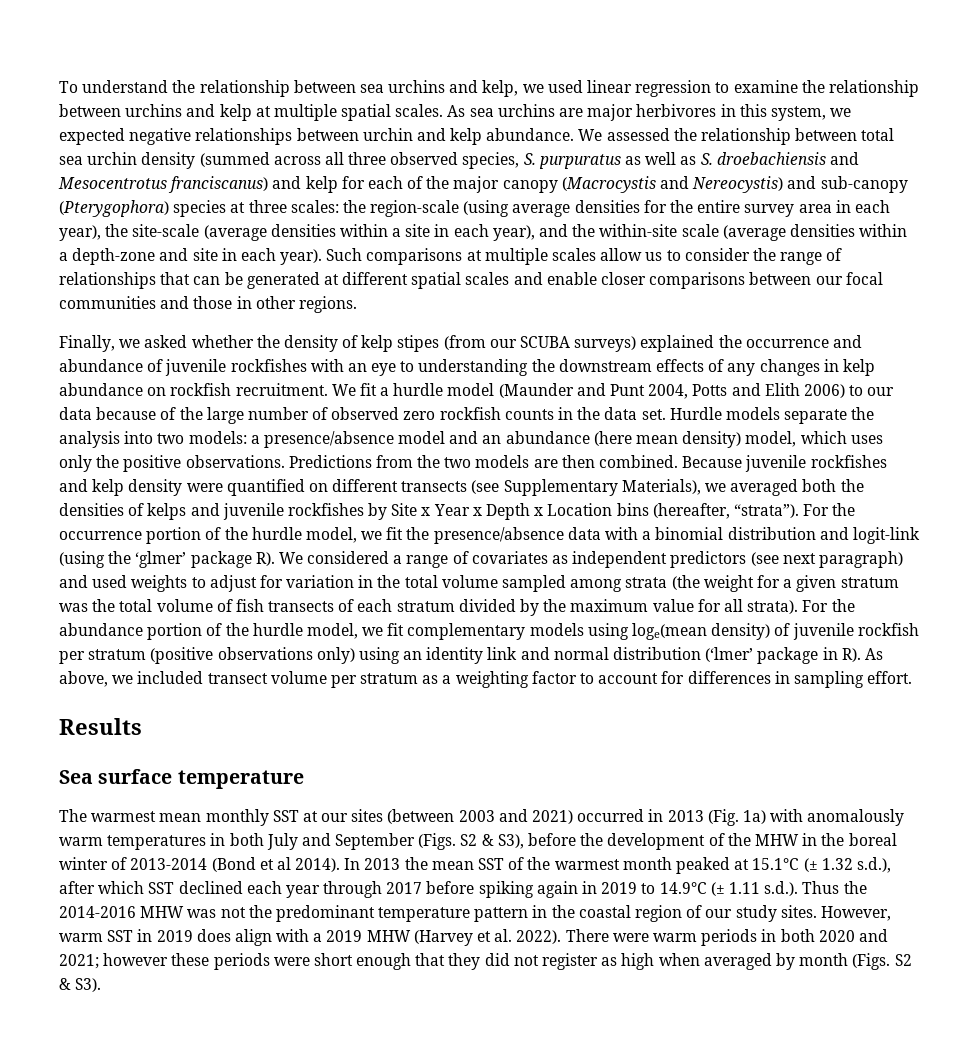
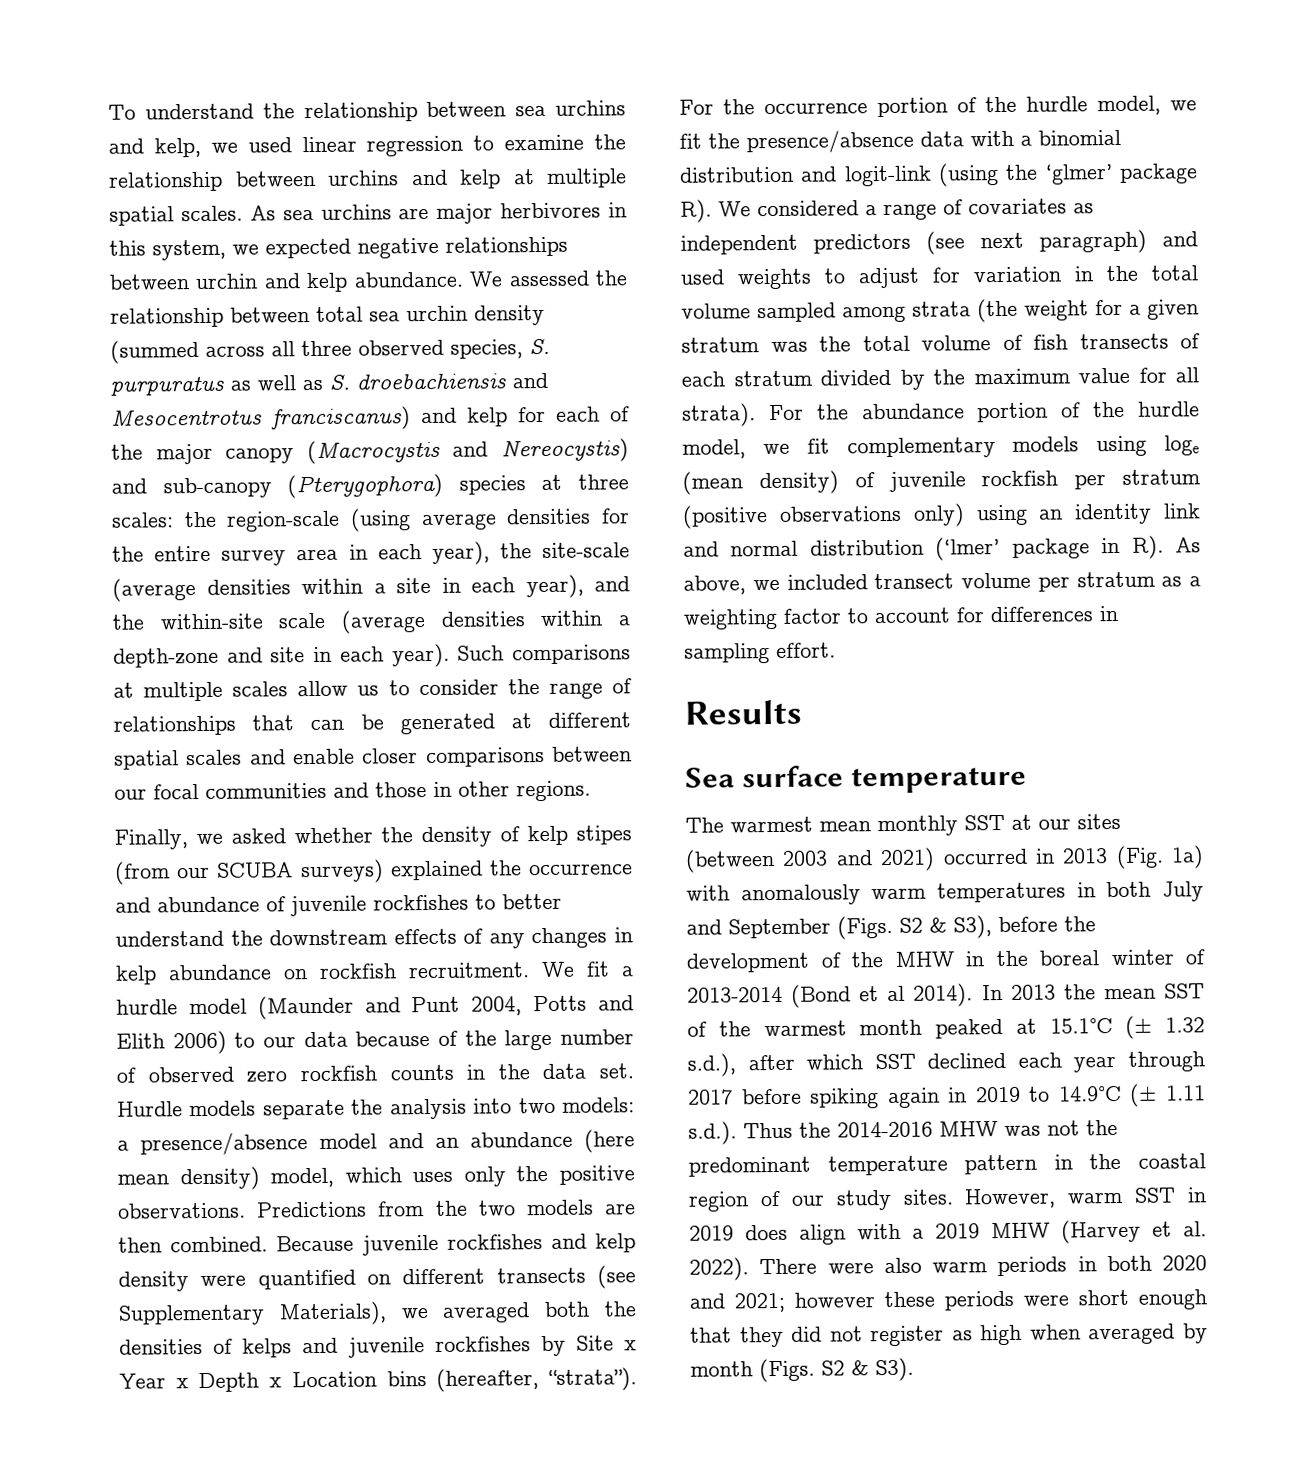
[310,359,529,376] with an eye to understanding -> [475,893,562,910] [115,930,224,947] to better understand
[632,623,708,640] loge(mean -> [1164,435,1200,456] [682,471,743,495] loge (mean
(649, 937) none -> [883,1257,922,1274] also

